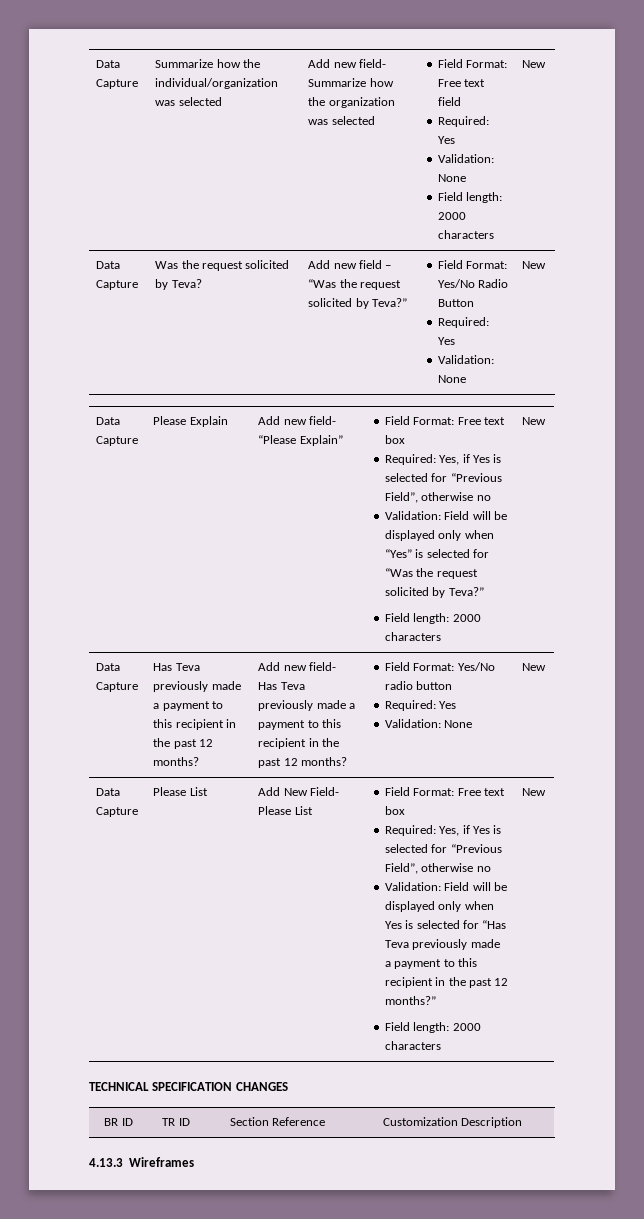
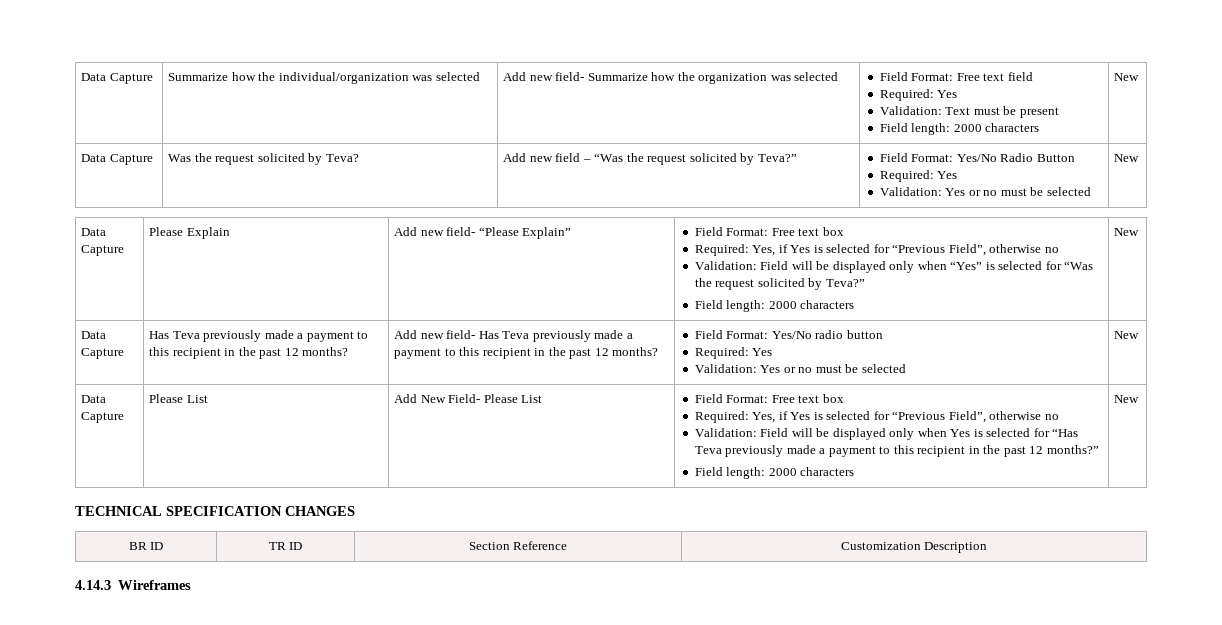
[437,154,494,163] [437,174,466,182] Validation: None -> [879,106,1059,118] Validation: Text must be present
[437,355,494,364] [437,375,466,383] Validation: None -> [879,187,1091,196] Validation: Yes or no must be selected
[384,719,473,728] Validation: None -> [694,364,906,373] Validation: Yes or no must be selected
[89,1158,123,1167] 4.13.3 -> [75,580,111,590] 4.14.3

